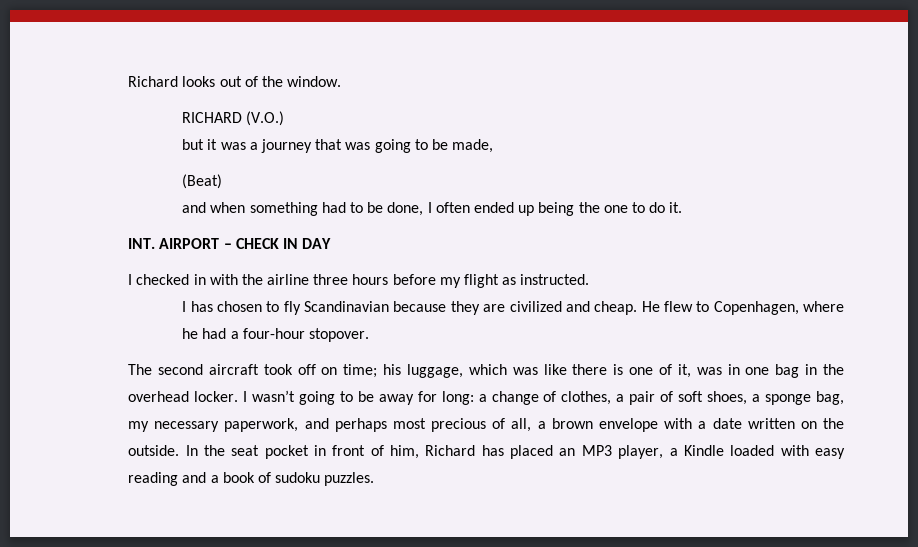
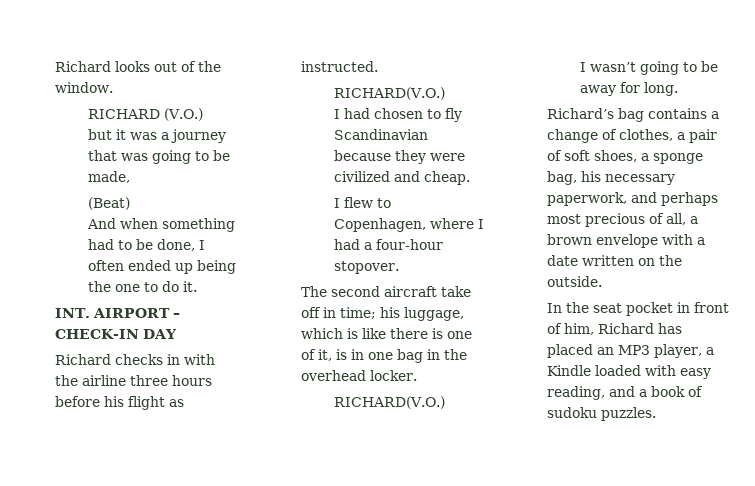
[182,202,207,213] and -> [86,218,116,229] And
[235,238,298,249] CHECK IN -> [55,329,140,339] CHECK-IN
[128,274,190,285] I checked -> [55,354,164,365] Richard checks
[439,277,461,288] my -> [104,396,125,407] his
[182,301,213,312] // I has -> [333,87,445,100] [333,108,370,119] // RICHARD(V.O.) // I had
[483,304,506,312] are -> [429,153,465,161] were
[641,301,660,312] He -> [333,198,340,208] // I
[182,328,199,339] he -> [477,219,484,229] I
[263,364,338,375] took off on -> [441,286,472,297] [301,307,337,318] take off in
[512,367,538,375] was -> [347,328,359,339] is
[696,367,722,375] was -> [336,349,348,360] is
(239, 396) none -> [333,396,445,409] // RICHARD(V.O.) //
[441,391,474,405] long: -> [643,82,678,96] [547,108,708,122] long. // Richard’s bag contains
[128,421,150,432] my -> [581,171,602,182] his
(180, 450) none -> (603, 281) //
[128,472,179,486] reading -> [547,386,606,400] reading,

